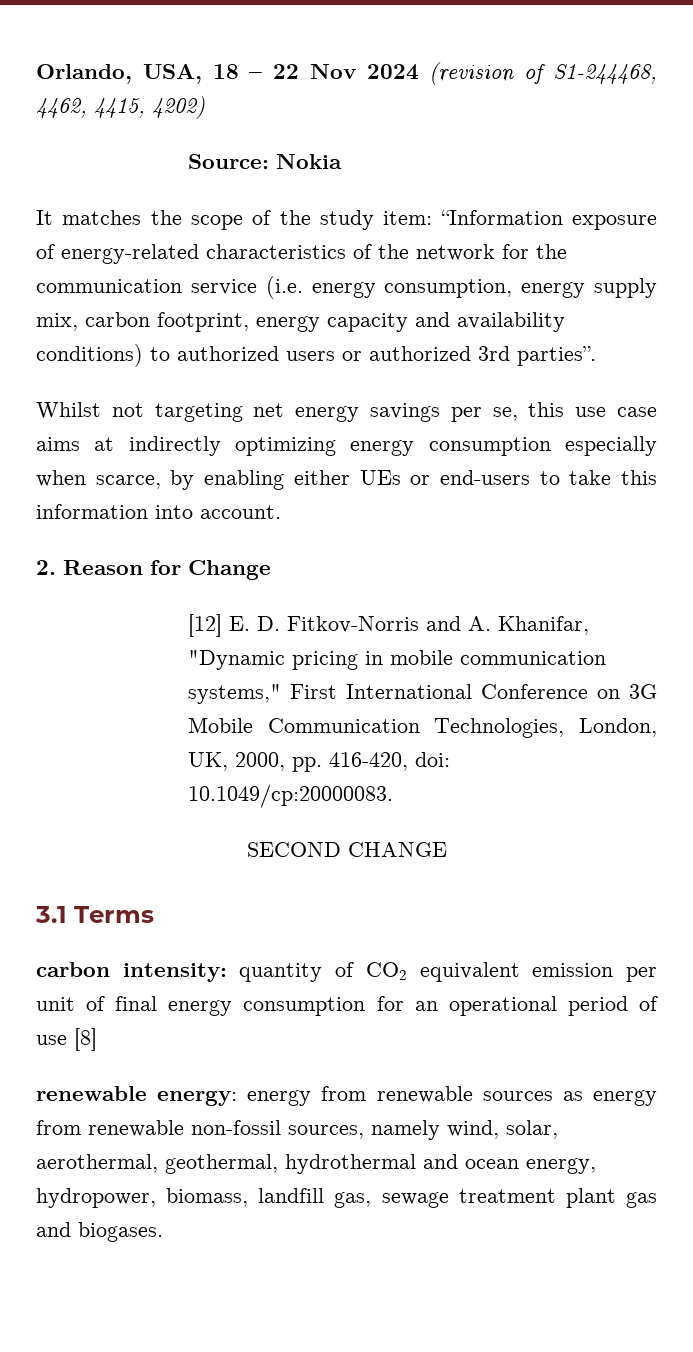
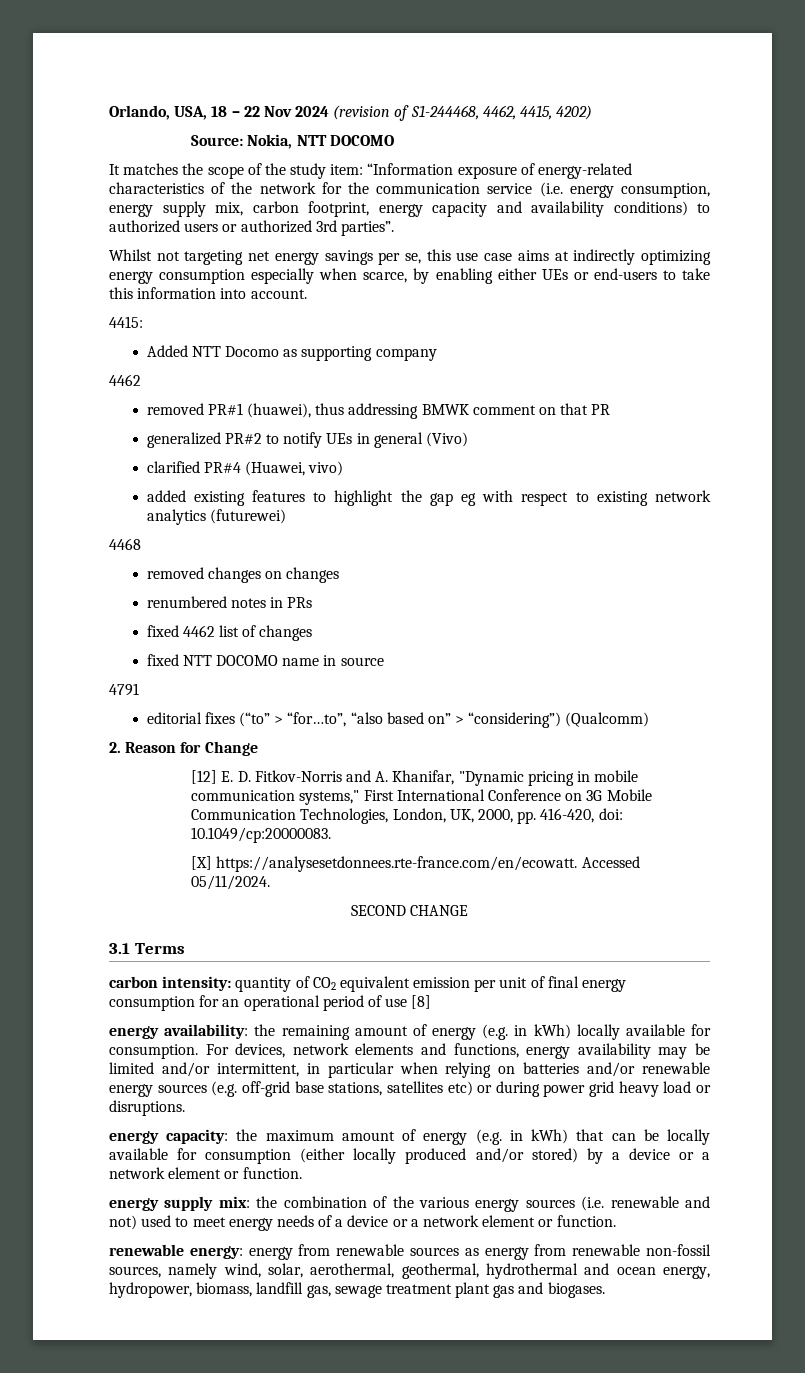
[275,154,342,169] Nokia -> [247,134,394,149] Nokia, NTT DOCOMO
(281, 512) none -> [109,316,143,328] [146,345,437,361] [109,374,141,386] [146,403,611,419] [146,432,468,448] [146,461,344,476] [146,490,712,506] [146,509,286,525] [109,538,141,550] [146,567,340,583] [146,596,313,608] [146,625,313,641] [146,654,384,666] [109,683,139,696] [146,712,650,728] // 4415: // Added NTT Docomo as supporting company // 4462 // removed PR#1 (huawei), thus addressing BMWK comment on that PR // generalized PR#2 to notify UEs in general (Vivo) // clarified PR#4 (Huawei, vivo) // added existing features to highlight the gap eg with respect to existing network analytics (futurewei) // 4468 // removed changes on changes // renumbered notes in PRs // fixed 4462 list of changes // fixed NTT DOCOMO name in source // 4791 // editorial fixes (“to” > “for…to”, “also based on” > “considering”) (Qualcomm)
(393, 796) none -> [191,856,640,872] [191,875,271,890] // [X] https://analysesetdonnees.rte-france.com/en/ecowatt. Accessed 05/11/2024.
(97, 1039) none -> [109,1024,711,1040] [109,1043,711,1059] [109,1062,710,1078] [109,1081,711,1097] [109,1100,185,1116] [109,1129,710,1145] [109,1148,710,1164] [109,1167,302,1179] [109,1196,711,1212] [109,1215,616,1231] // energy availability: the remaining amount of energy (e.g. in kWh) locally available for consumption. For devices, network elements and functions, energy availability may be limited and/or intermittent, in particular when relying on batteries and/or renewable energy sources (e.g. off-grid base stations, satellites etc) or during power grid heavy load or disruptions. // energy capacity: the maximum amount of energy (e.g. in kWh) that can be locally available for consumption (either locally produced and/or stored) by a device or a network element or function. // energy supply mix: the combination of the various energy sources (i.e. renewable and not) used to meet energy needs of a device or a network element or function.

